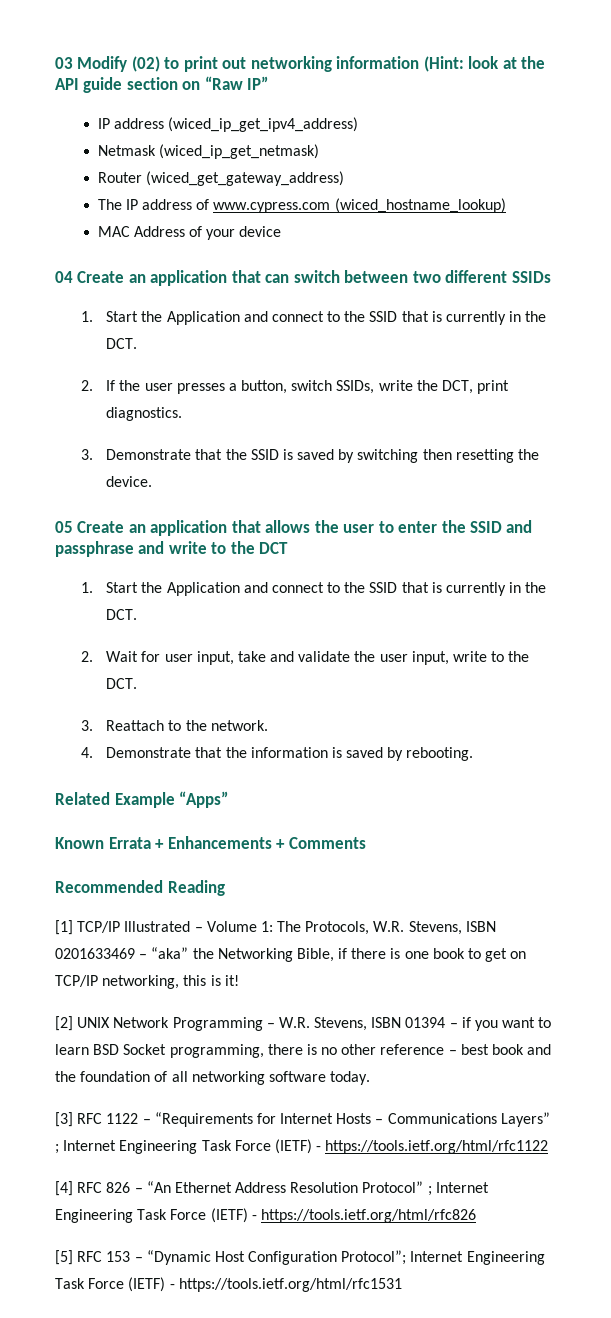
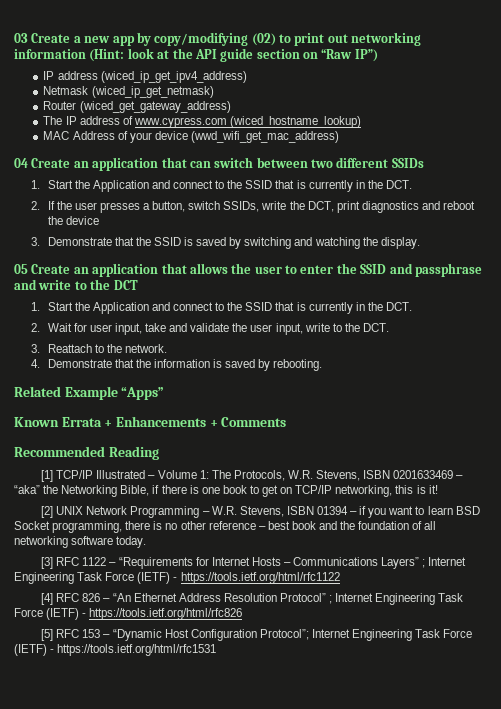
[77,56,128,72] Modify -> [31,32,249,46] Create a new app by copy/modifying
[247,76,269,90] IP” -> [354,49,378,62] IP”)
(282, 231) none -> [190,131,339,143] (wwd_wifi_get_mac_address)
[106,407,183,421] diagnostics. -> [361,201,476,213] [47,216,99,225] diagnostics and reboot the device
[422,449,540,463] [106,476,153,487] then resetting the device. -> [294,237,420,249] and watching the display.

